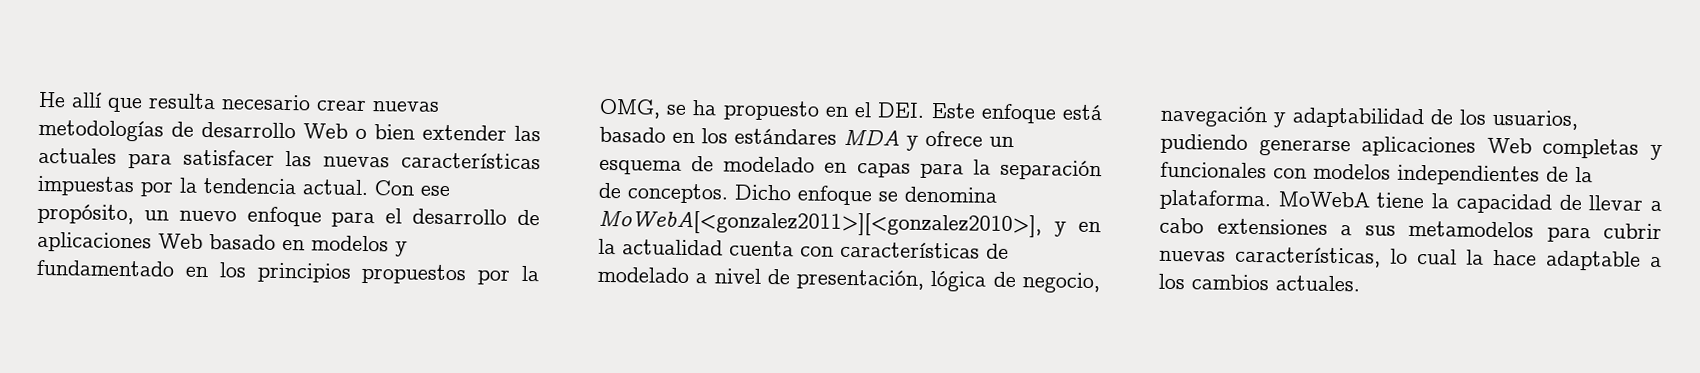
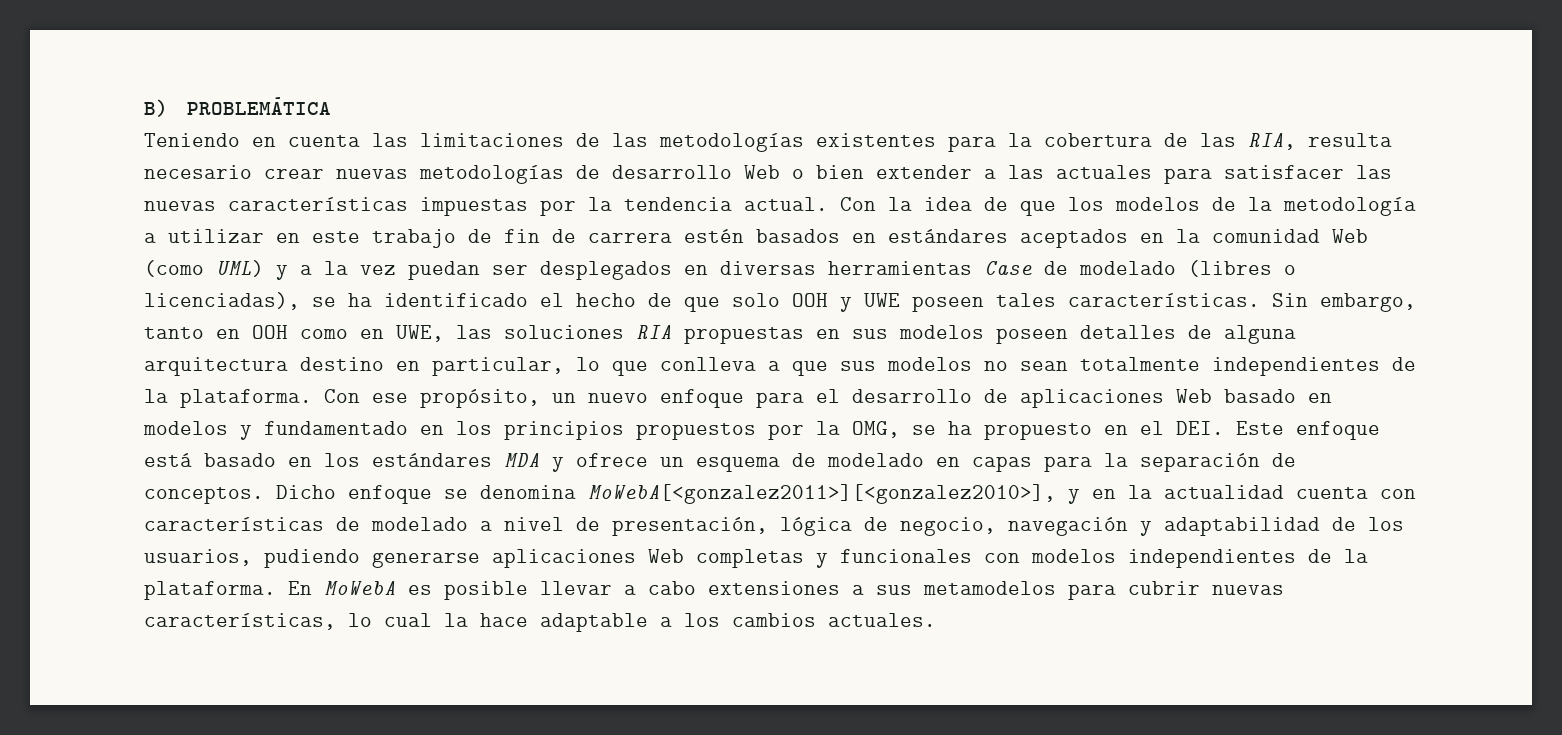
[38,91,143,113] He allí que -> [144,97,331,117] [144,133,1296,152] B) PROBLEMÁTICA // Teniendo en cuenta las limitaciones de las metodologías existentes para la cobertura de las RIA,
(507, 132) none -> [984,169,996,179] a
(415, 188) none -> [888,197,1416,216] [144,229,1368,248] [144,260,1296,280] [144,292,1416,312] [144,325,1296,344] [144,357,1416,376] [144,389,360,408] la idea de que los modelos de la metodología a utilizar en este trabajo de fin de carrera estén basados en estándares aceptados en la comunidad Web (como UML) y a la vez puedan ser desplegados en diversas herramientas Case de modelado (libres o licenciadas), se ha identificado el hecho de que solo OOH y UWE poseen tales características. Sin embargo, tanto en OOH como en UWE, las soluciones RIA propuestas en sus modelos poseen detalles de alguna arquitectura destino en particular, lo que conlleva a que sus modelos no sean totalmente independientes de la plataforma. Con
[1277,191,1582,214] MoWebA tiene la capacidad de -> [288,581,528,600] En MoWebA es posible

